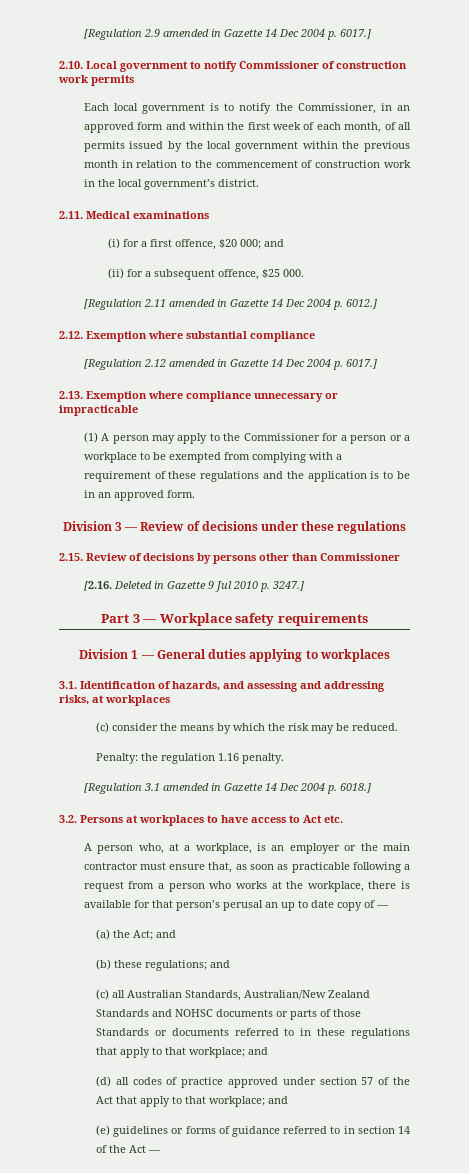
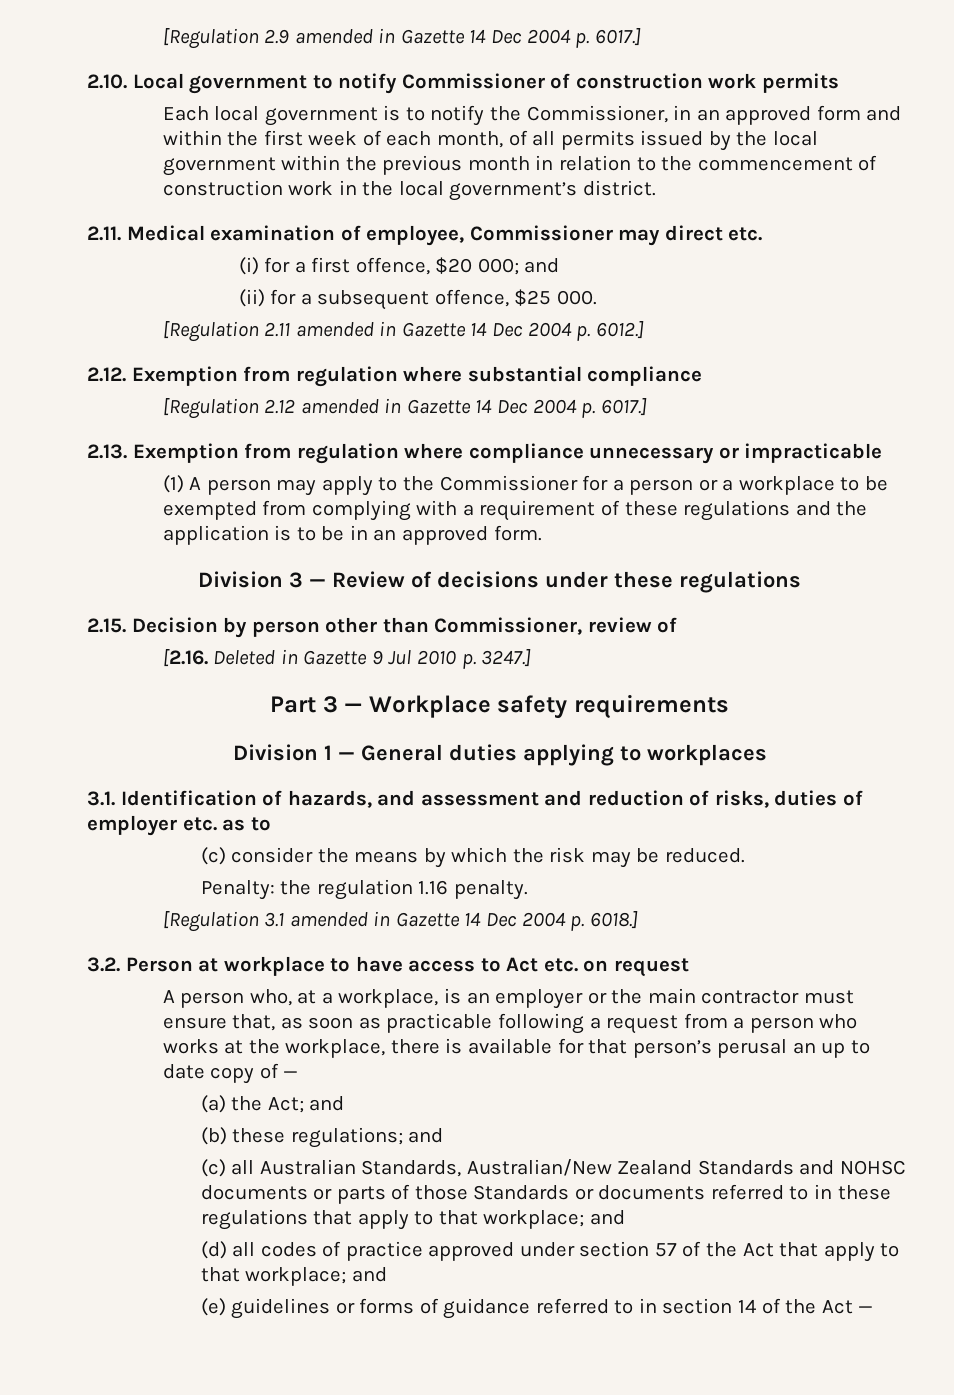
[133,211,209,219] examinations -> [210,225,763,246] examination of employee, Commissioner may direct etc.
(147, 336) none -> [243,366,398,387] from regulation
(147, 396) none -> [244,443,399,464] from regulation
[86,553,400,564] Review of decisions by persons other than Commissioner -> [131,617,678,638] Decision by person other than Commissioner, review of
[247,681,385,692] [59,695,170,706] assessing and addressing risks, at workplaces -> [420,790,863,808] [87,815,271,836] assessment and reduction of risks, duties of employer etc. as to
[80,815,204,826] Persons at workplaces -> [125,956,325,976] Person at workplace
(343, 819) none -> [583,958,689,977] on request

